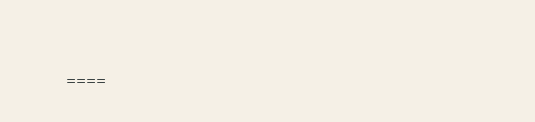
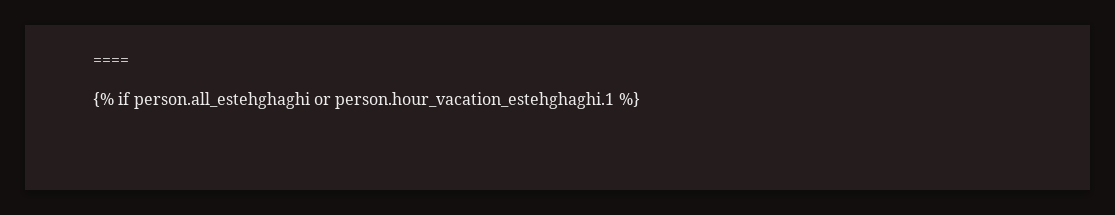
(106, 82) none -> [93,92,640,109] // {% if person.all_estehghaghi or person.hour_vacation_estehghaghi.1 %}

